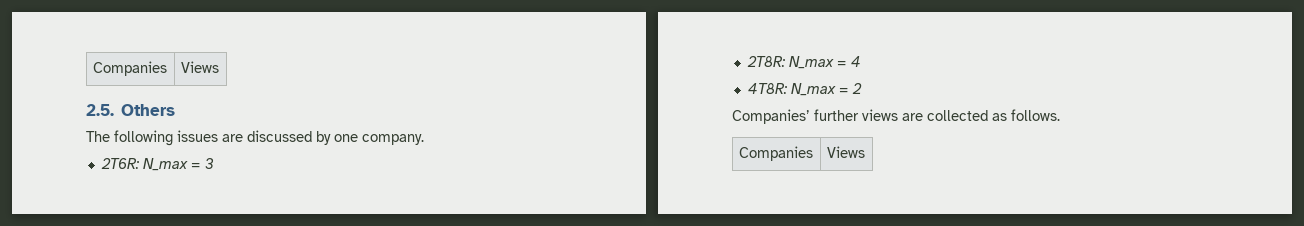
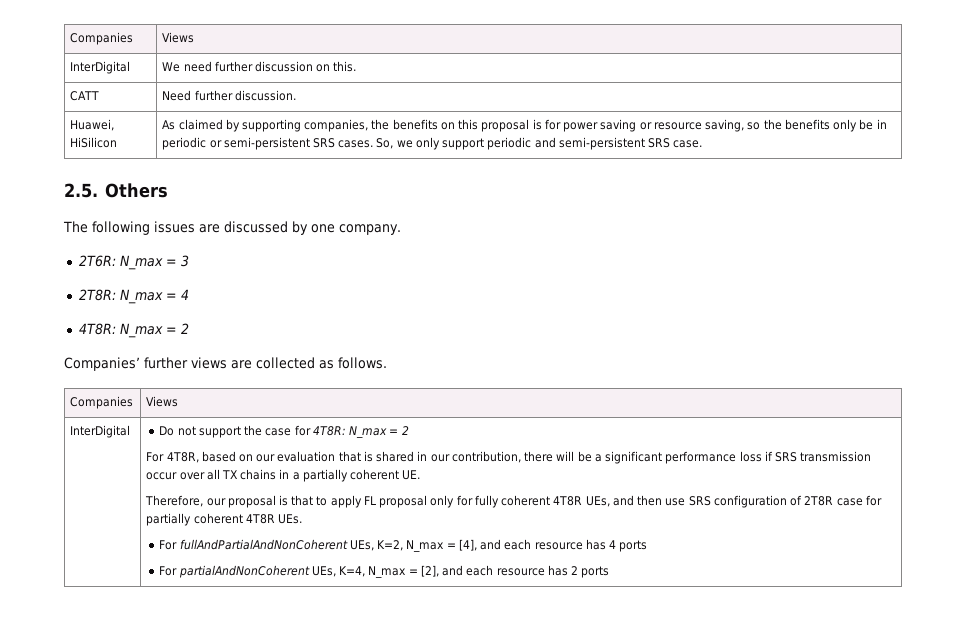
[92,61,167,76] [180,61,219,73] Companies | Views -> [70,32,134,45] [162,32,195,43] [70,61,131,74] [162,61,357,72] [70,91,100,101] [162,90,296,101] [70,119,115,131] [70,137,118,148] [162,119,887,132] [162,137,703,150] Companies | Views // InterDigital | We need further discussion on this. // CATT | Need further discussion. // Huawei, HiSilicon | As claimed by supporting companies, the benefits on this proposal is for power saving or resource saving, so the benefits only be in periodic or semi-persistent SRS cases. So, we only support periodic and semi-persistent SRS case.
(865, 152) none -> [70,425,131,438] [159,425,409,438] [146,451,872,464] [146,469,421,482] [145,495,882,508] [146,513,303,526] [159,539,648,552] [159,565,610,578] // InterDigital | Do not support the case for 4T8R: N_max = 2 // For 4T8R, based on our evaluation that is shared in our contribution, there will be a significant performance loss if SRS transmission occur over all TX chains in a partially coherent UE. // Therefore, our proposal is that to apply FL proposal only for fully coherent 4T8R UEs, and then use SRS configuration of 2T8R case for partially coherent 4T8R UEs. // For fullAndPartialAndNonCoherent UEs, K=2, N_max = [4], and each resource has 4 ports // For partialAndNonCoherent UEs, K=4, N_max = [2], and each resource has 2 ports

